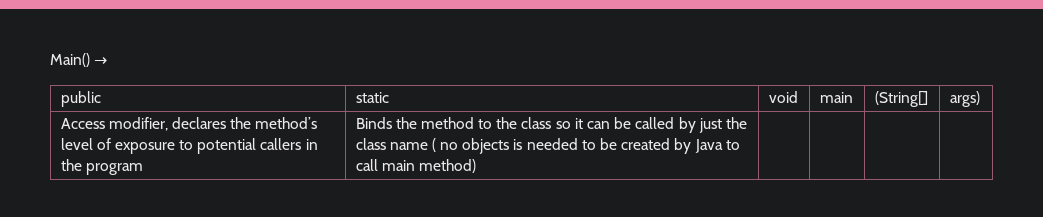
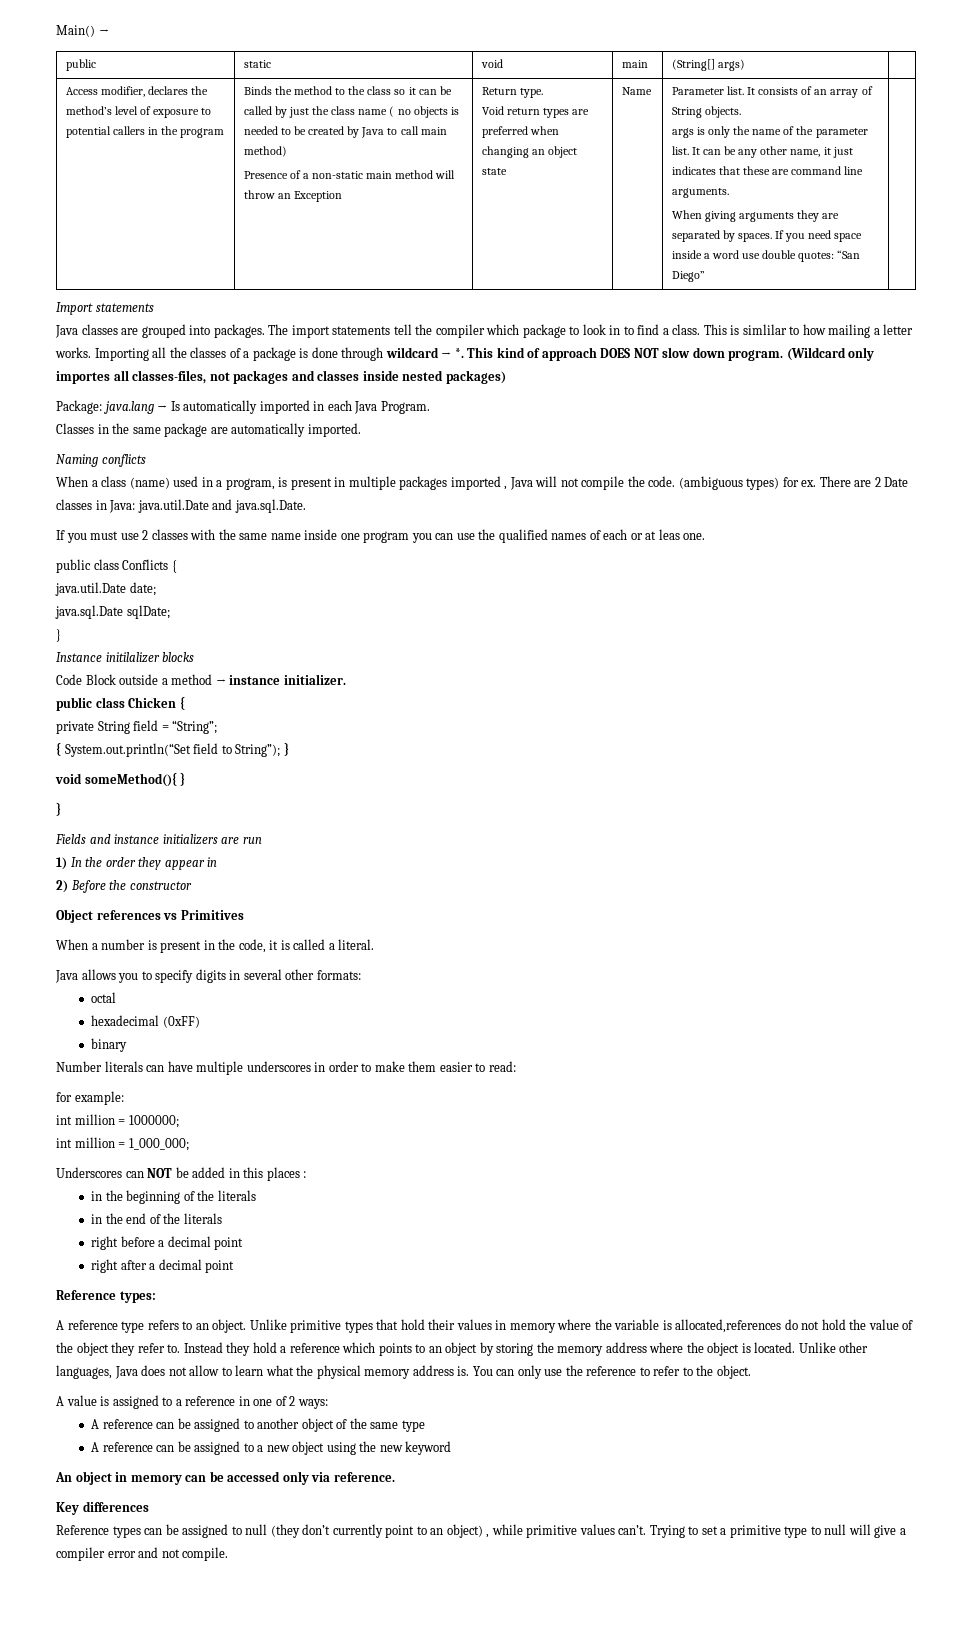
[949,91,980,107] | args) -> [717,59,745,71] args) |
(476, 166) | | | | -> [243,170,456,179] [243,190,343,202] [481,87,543,98] [481,106,590,118] [481,126,559,138] [481,146,578,158] [481,168,507,175] [621,87,652,95] [671,86,873,98] [671,106,741,118] [671,126,868,138] [671,146,853,158] [671,166,864,175] [671,188,729,198] [671,210,840,222] [671,230,863,242] [671,250,861,262] [671,271,705,282] [56,302,154,315] [55,324,914,338] [55,347,875,361] [56,370,506,384] [56,400,430,414] [56,423,361,437] [56,454,146,467] [56,476,909,490] [56,499,306,513] [56,529,706,543] [56,559,177,573] [55,582,156,596] [55,605,170,619] [56,629,61,642] [56,652,195,663] [56,674,346,685] [56,696,185,711] [56,720,218,734] [56,742,289,757] [55,772,186,787] [56,802,61,816] [55,834,262,845] [56,857,218,870] [56,880,192,893] [56,909,244,923] [56,939,375,953] [55,969,361,983] [90,992,116,1003] [90,1015,200,1028] [90,1038,127,1052] [56,1061,516,1075] [56,1091,124,1105] [56,1114,179,1128] [56,1137,189,1151] [56,1167,307,1181] [90,1190,256,1204] [90,1213,222,1224] [90,1236,244,1250] [90,1259,235,1273] [56,1290,156,1303] [56,1319,914,1333] [56,1342,869,1356] [56,1365,751,1379] [56,1395,328,1409] [90,1418,425,1432] [90,1441,452,1455] [55,1471,395,1485] [56,1501,149,1515] [56,1524,906,1538] [56,1547,229,1561] // Presence of a non-static main method will throw an Exception | Return type. // Void return types are preferred when changing an object state | Name | Parameter list. It consists of an array of String objects. // args is only the name of the parameter list. It can be any other name, it just indicates that these are command line arguments. // When giving arguments they are separated by spaces. If you need space inside a word use double quotes: “San Diego” | // Import statements // Java classes are grouped into packages. The import statements tell the compiler which package to look in to find a class. This is simlilar to how mailing a letter works. Importing all the classes of a package is done through wildcard → *. This kind of approach DOES NOT slow down program. (Wildcard only importes all classes-files, not packages and classes inside nested packages) // Package: java.lang → Is automatically imported in each Java Program. // Classes in the same package are automatically imported. // Naming conflicts // When a class (name) used in a program, is present in multiple packages imported , Java will not compile the code. (ambiguous types) for ex. There are 2 Date classes in Java: java.util.Date and java.sql.Date. // If you must use 2 classes with the same name inside one program you can use the qualified names of each or at leas one. // public class Conflicts { // java.util.Date date; // java.sql.Date sqlDate; // } // Instance initilalizer blocks // Code Block outside a method → instance initializer. // public class Chicken { // private String field = “String”; // { System.out.println(“Set field to String”); } // void someMethod(){ } // } // Fields and instance initializers are run // 1) In the order they appear in // 2) Before the constructor // Object references vs Primitives // When a number is present in the code, it is called a literal. // Java allows you to specify digits in several other formats: // octal // hexadecimal (0xFF) // binary // Number literals can have multiple underscores in order to make them easier to read: // for example: // int million = 1000000; // int million = 1_000_000; // Underscores can NOT be added in this places : // in the beginning of the literals // in the end of the literals // right before a decimal point // right after a decimal point // Reference types: // A reference type refers to an object. Unlike primitive types that hold their values in memory where the variable is allocated,references do not hold the value of the object they refer to. Instead they hold a reference which points to an object by storing the memory address where the object is located. Unlike other languages, Java does not allow to learn what the physical memory address is. You can only use the reference to refer to the object. // A value is assigned to a reference in one of 2 ways: // A reference can be assigned to another object of the same type // A reference can be assigned to a new object using the new keyword // An object in memory can be accessed only via reference. // Key differences // Reference types can be assigned to null (they don’t currently point to an object) , while primitive values can’t. Trying to set a primitive type to null will give a compiler error and not compile.

